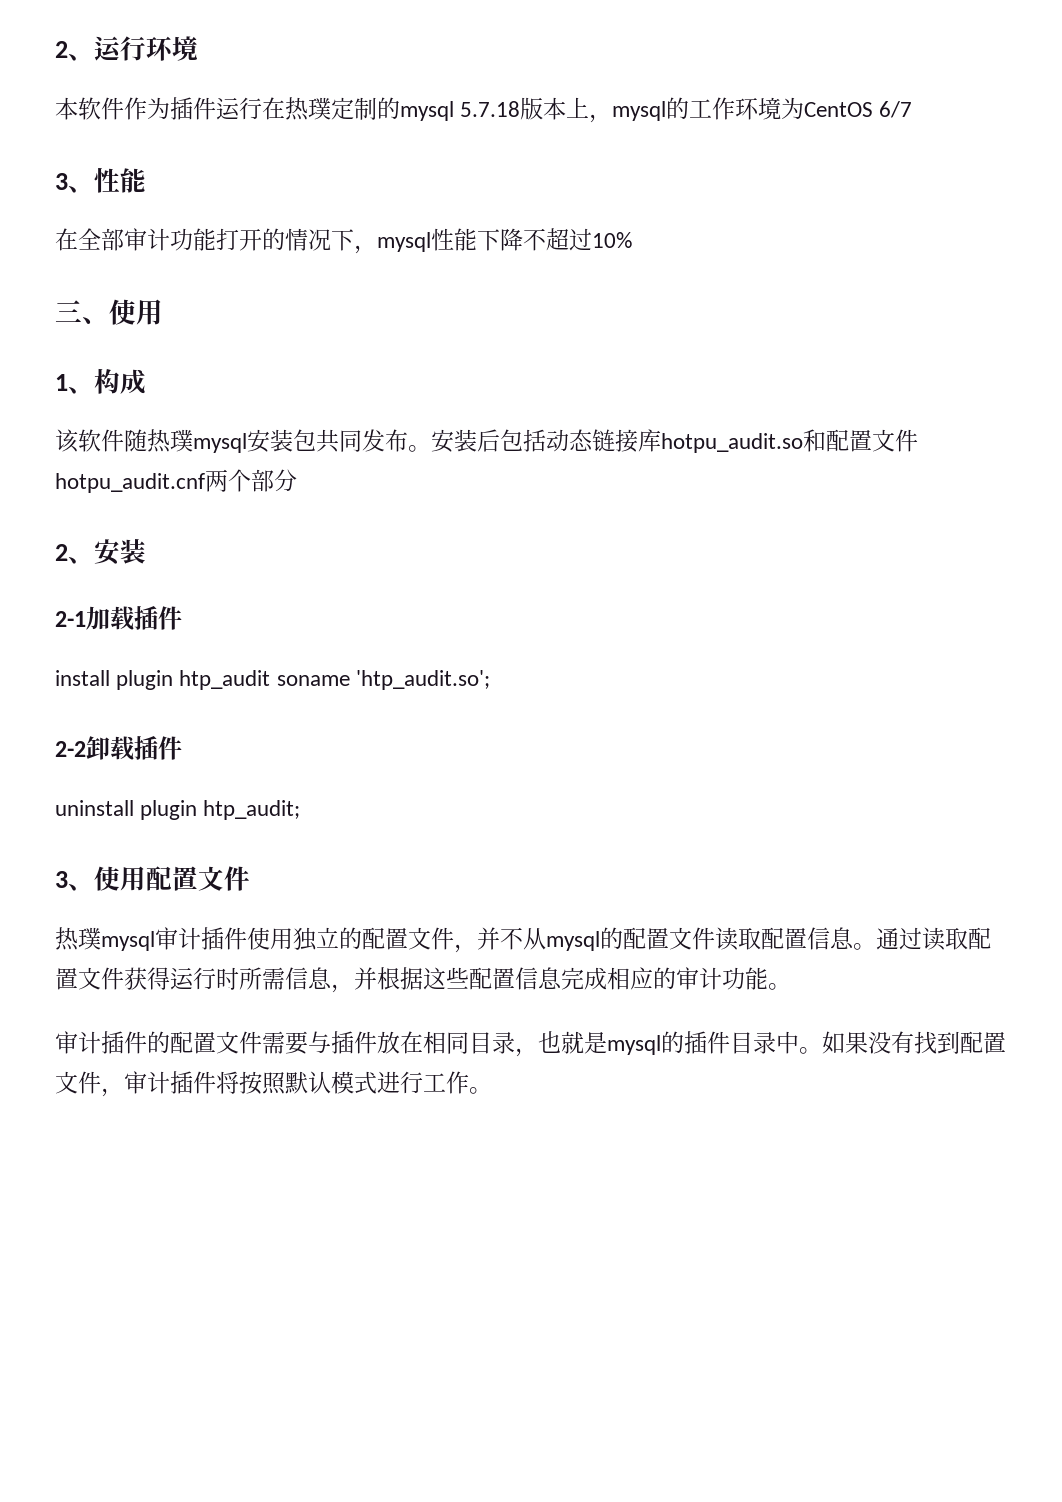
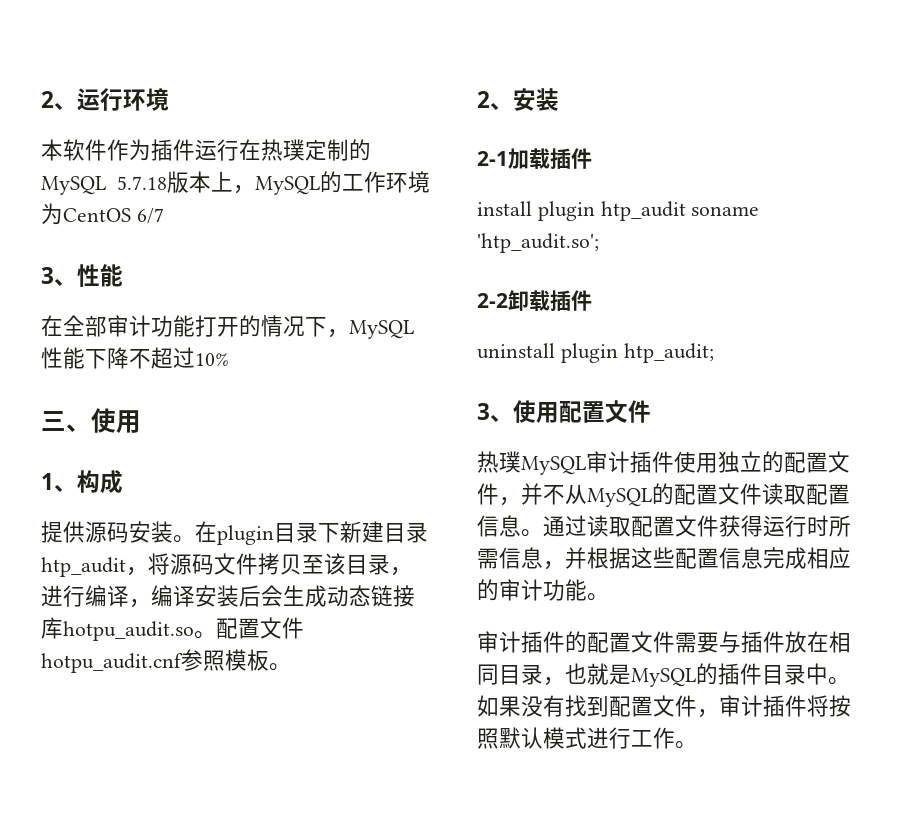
[400,101,454,121] mysql -> [41,176,106,195] MySQL
[612,101,667,121] mysql -> [255,176,320,195] MySQL
[377,232,431,252] mysql -> [349,320,414,339] MySQL
[55,429,546,453] 该软件随热璞mysql安装包共同发布。安装后包括 -> [41,521,428,545] [41,553,412,577] [41,585,327,608] 提供源码安装。在plugin目录下新建目录htp_audit，将源码文件拷贝至该目录，进行编译，编译安装后会生成
[803,429,826,452] 和 -> [194,631,216,639] 。
[205,469,297,492] 两个部分 -> [181,649,291,671] 参照模板。
[101,931,155,951] mysql -> [521,456,586,475] MySQL
[546,931,600,951] mysql -> [587,488,652,507] MySQL
[607,1035,661,1055] mysql -> [631,668,696,687] MySQL

